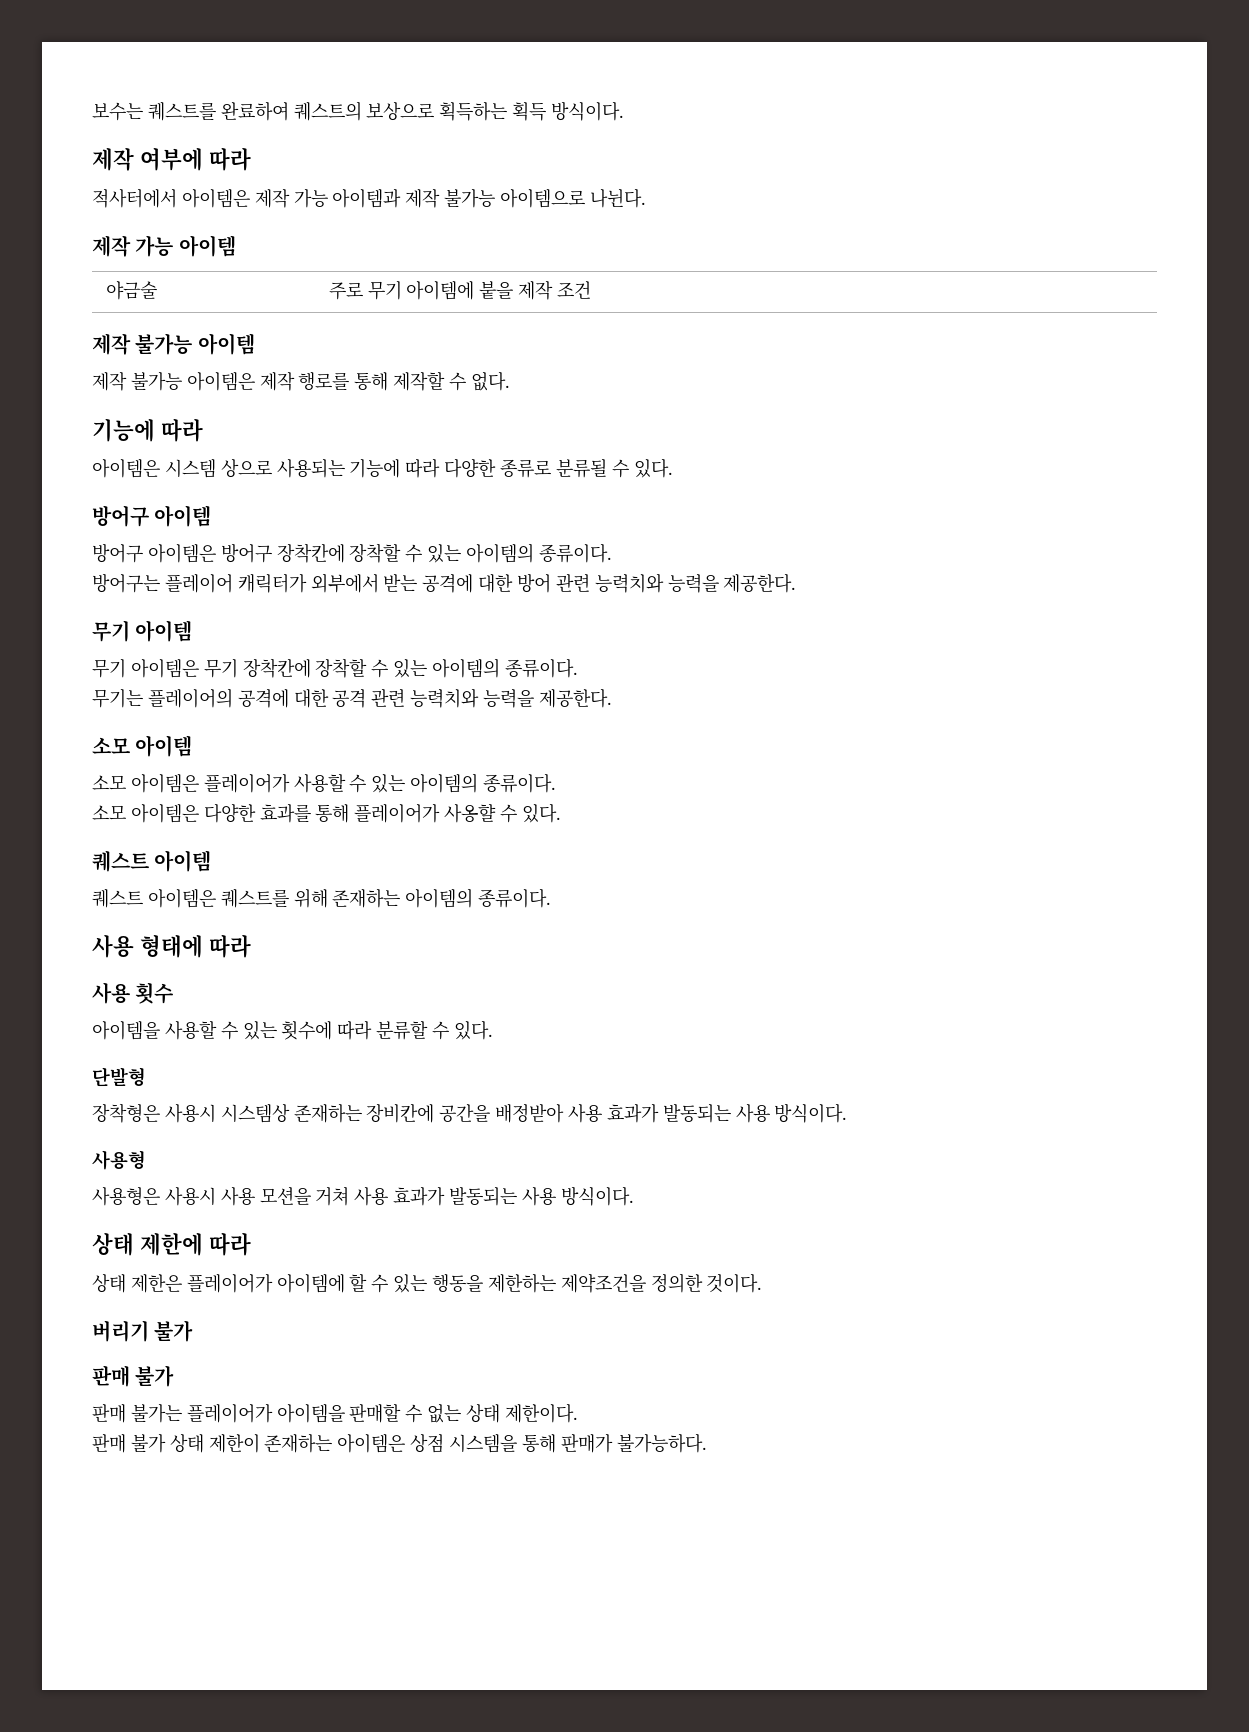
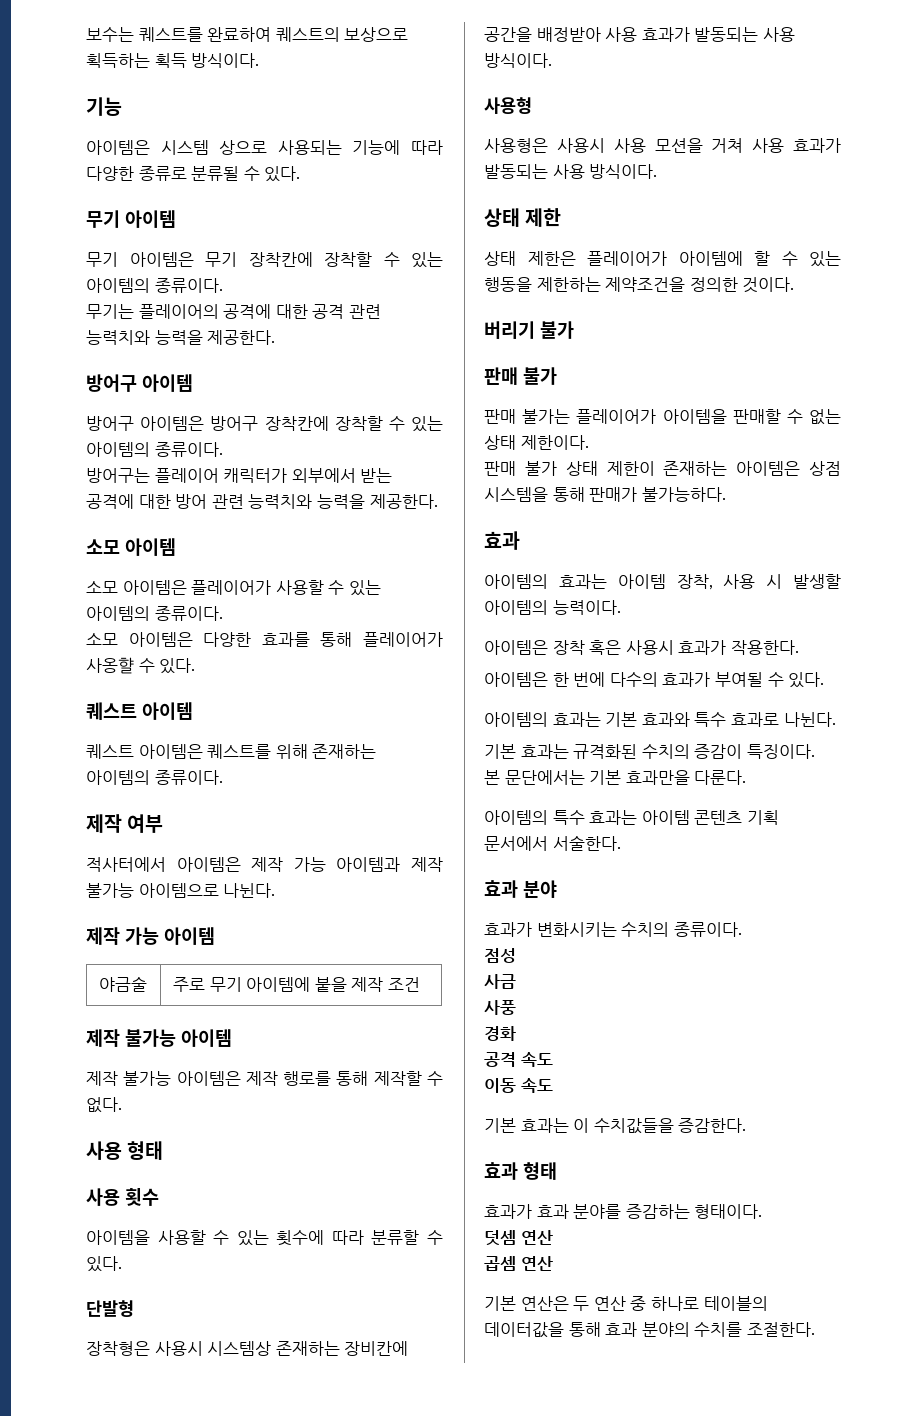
[92,148,251,171] // 제작 여부에 따라 -> [86,97,122,116] [86,140,443,155] [86,166,301,182] [86,210,176,228] [86,252,443,268] [86,278,223,293] [86,304,381,319] [86,330,276,345] [86,374,193,392] [86,416,443,432] [86,442,223,457] [86,468,393,483] [86,494,438,509] [86,538,176,556] [86,580,381,596] [86,606,223,621] [86,632,443,647] [86,657,196,674] [86,702,193,720] [86,744,377,759] [86,770,223,785] [86,814,164,833] // 기능 // 아이템은 시스템 상으로 사용되는 기능에 따라 다양한 종류로 분류될 수 있다. // 무기 아이템 // 무기 아이템은 무기 장착칸에 장착할 수 있는 아이템의 종류이다. // 무기는 플레이어의 공격에 대한 공격 관련 능력치와 능력을 제공한다. // 방어구 아이템 // 방어구 아이템은 방어구 장착칸에 장착할 수 있는 아이템의 종류이다. // 방어구는 플레이어 캐릭터가 외부에서 받는 공격에 대한 방어 관련 능력치와 능력을 제공한다. // 소모 아이템 // 소모 아이템은 플레이어가 사용할 수 있는 아이템의 종류이다. // 소모 아이템은 다양한 효과를 통해 플레이어가 사옹햘 수 있다. // 퀘스트 아이템 // 퀘스트 아이템은 퀘스트를 위해 존재하는 아이템의 종류이다. // 제작 여부
[92,418,203,442] [92,458,673,478] [92,505,212,527] [92,543,612,563] [92,573,797,593] [92,620,193,642] [92,658,578,678] [92,688,612,708] [92,735,193,757] [92,773,557,793] [92,803,561,823] [92,850,212,872] [92,888,552,908] [92,935,251,958] // 기능에 따라 // 아이템은 시스템 상으로 사용되는 기능에 따라 다양한 종류로 분류될 수 있다. // 방어구 아이템 // 방어구 아이템은 방어구 장착칸에 장착할 수 있는 아이템의 종류이다. // 방어구는 플레이어 캐릭터가 외부에서 받는 공격에 대한 방어 관련 능력치와 능력을 제공한다. // 무기 아이템 // 무기 아이템은 무기 장착칸에 장착할 수 있는 아이템의 종류이다. // 무기는 플레이어의 공격에 대한 공격 관련 능력치와 능력을 제공한다. // 소모 아이템 // 소모 아이템은 플레이어가 사용할 수 있는 아이템의 종류이다. // 소모 아이템은 다양한 효과를 통해 플레이어가 사옹햘 수 있다. // 퀘스트 아이템 // 퀘스트 아이템은 퀘스트를 위해 존재하는 아이템의 종류이다. // 사용 형태에 따라 -> [86,1141,164,1160] // 사용 형태
[139,1233,251,1256] 제한에 따라 -> [525,208,562,227] 제한
(707, 1443) none -> [484,531,520,550] [484,574,841,590] [484,600,621,615] [484,640,799,655] [484,672,825,688] [484,712,836,727] [484,744,815,759] [484,770,747,785] [484,810,779,825] [484,835,621,851] [484,880,557,898] [484,922,742,937] [484,948,516,963] [484,974,516,989] [484,1000,516,1015] [484,1026,516,1041] [484,1052,553,1067] [484,1078,553,1093] [484,1118,747,1134] [484,1162,557,1180] [484,1204,763,1219] [484,1230,553,1246] [484,1256,553,1271] [484,1296,768,1311] [484,1322,815,1338] // 효과 // 아이템의 효과는 아이템 장착, 사용 시 발생할 아이템의 능력이다. // 아이템은 장착 혹은 사용시 효과가 작용한다. // 아이템은 한 번에 다수의 효과가 부여될 수 있다. // 아이템의 효과는 기본 효과와 특수 효과로 나뉜다. // 기본 효과는 규격화된 수치의 증감이 특징이다. // 본 문단에서는 기본 효과만을 다룬다. // 아이템의 특수 효과는 아이템 콘텐츠 기획 문서에서 서술한다. // 효과 분야 // 효과가 변화시키는 수치의 종류이다. // 점성 // 사금 // 사풍 // 경화 // 공격 속도 // 이동 속도 // 기본 효과는 이 수치값들을 증감한다. // 효과 형태 // 효과가 효과 분야를 증감하는 형태이다. // 덧셈 연산 // 곱셈 연산 // 기본 연산은 두 연산 중 하나로 테이블의 데이터값을 통해 효과 분야의 수치를 조절한다.

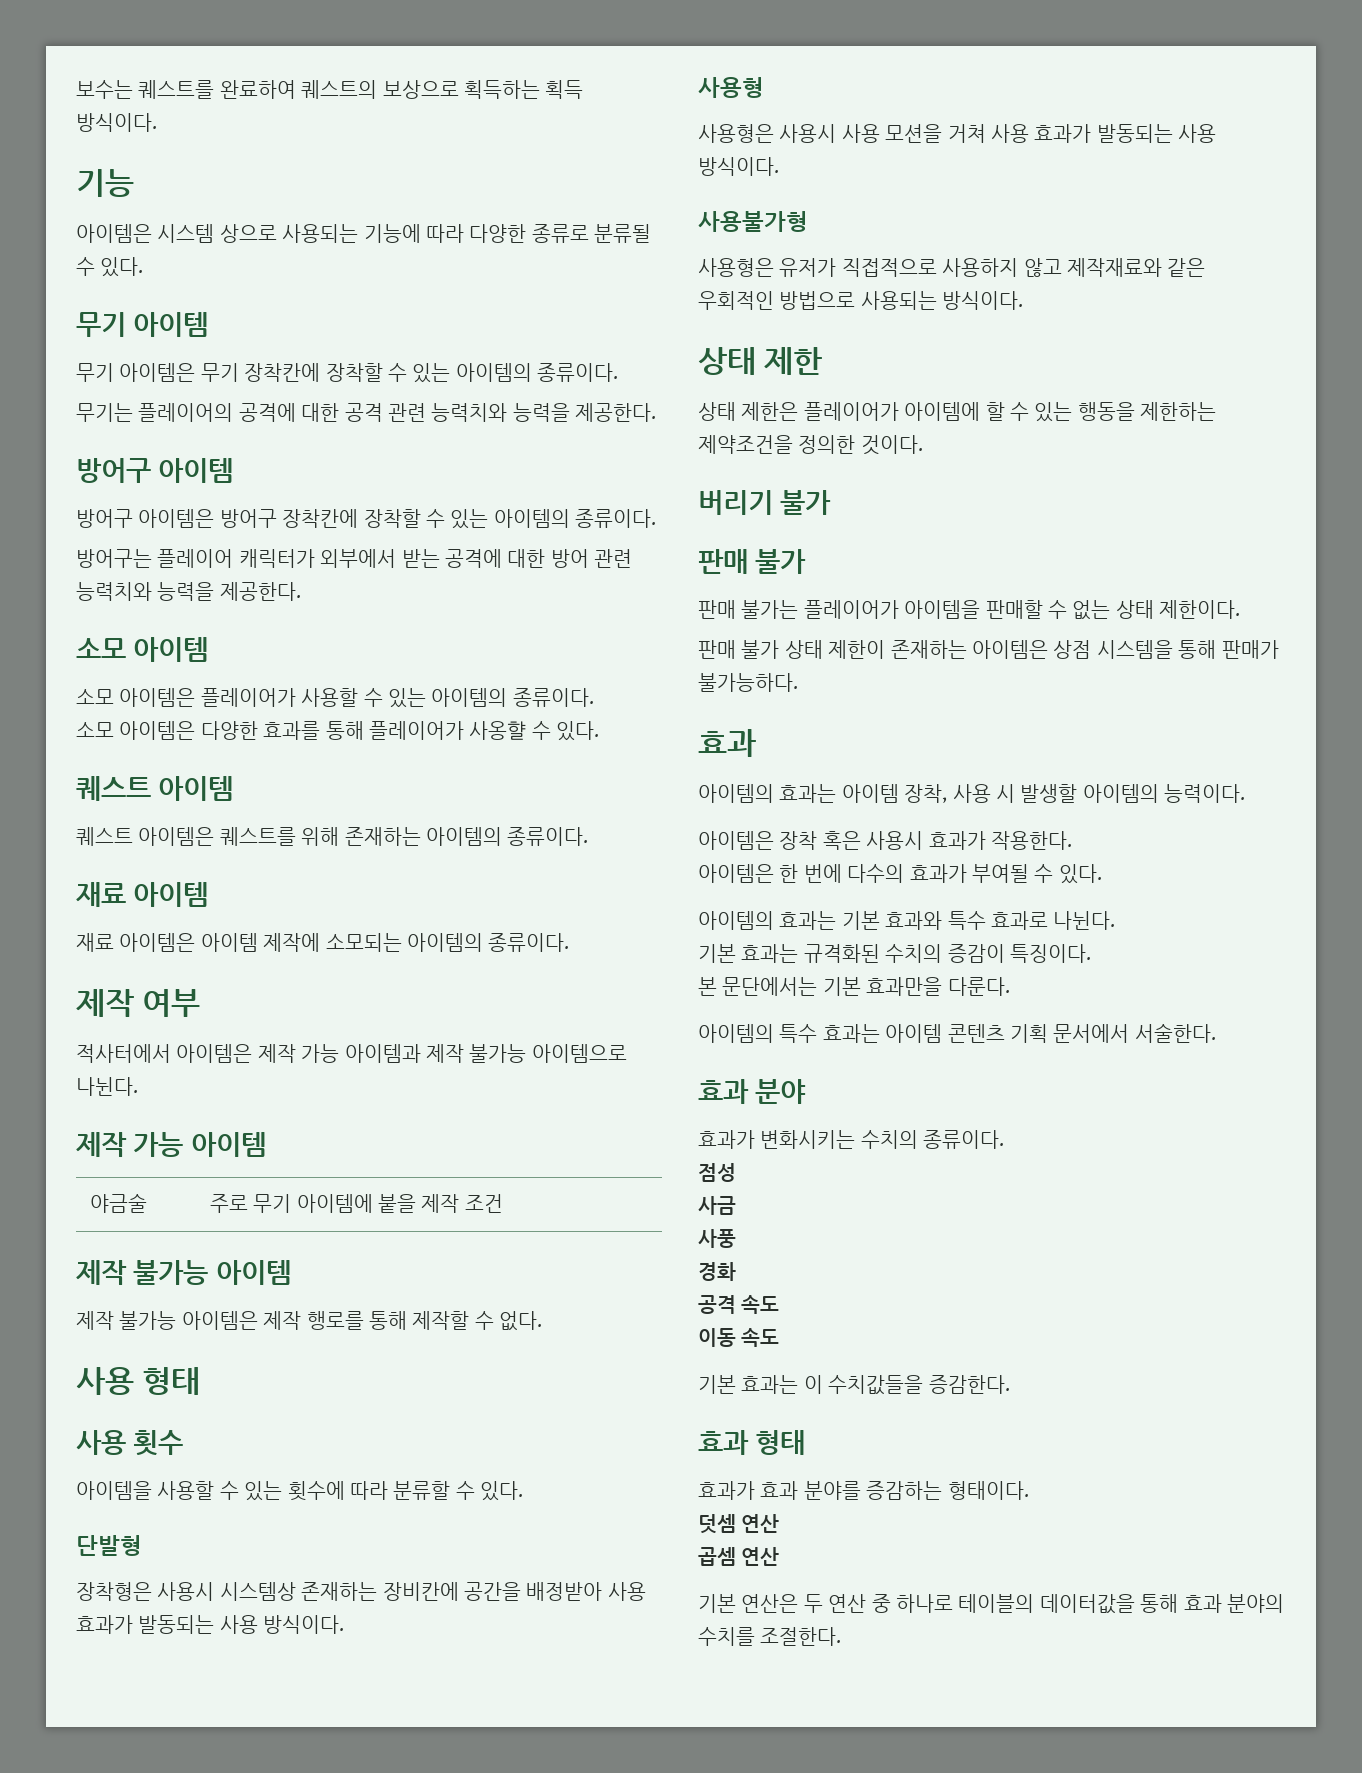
(223, 777) none -> [76,882,209,907] [76,933,570,952] // 재료 아이템 // 재료 아이템은 아이템 제작에 소모되는 아이템의 종류이다.
(658, 171) none -> [698,211,808,232] [698,258,1206,277] [698,291,1024,310] // 사용불가형 // 사용형은 유저가 직접적으로 사용하지 않고 제작재료와 같은 우회적인 방법으로 사용되는 방식이다.

